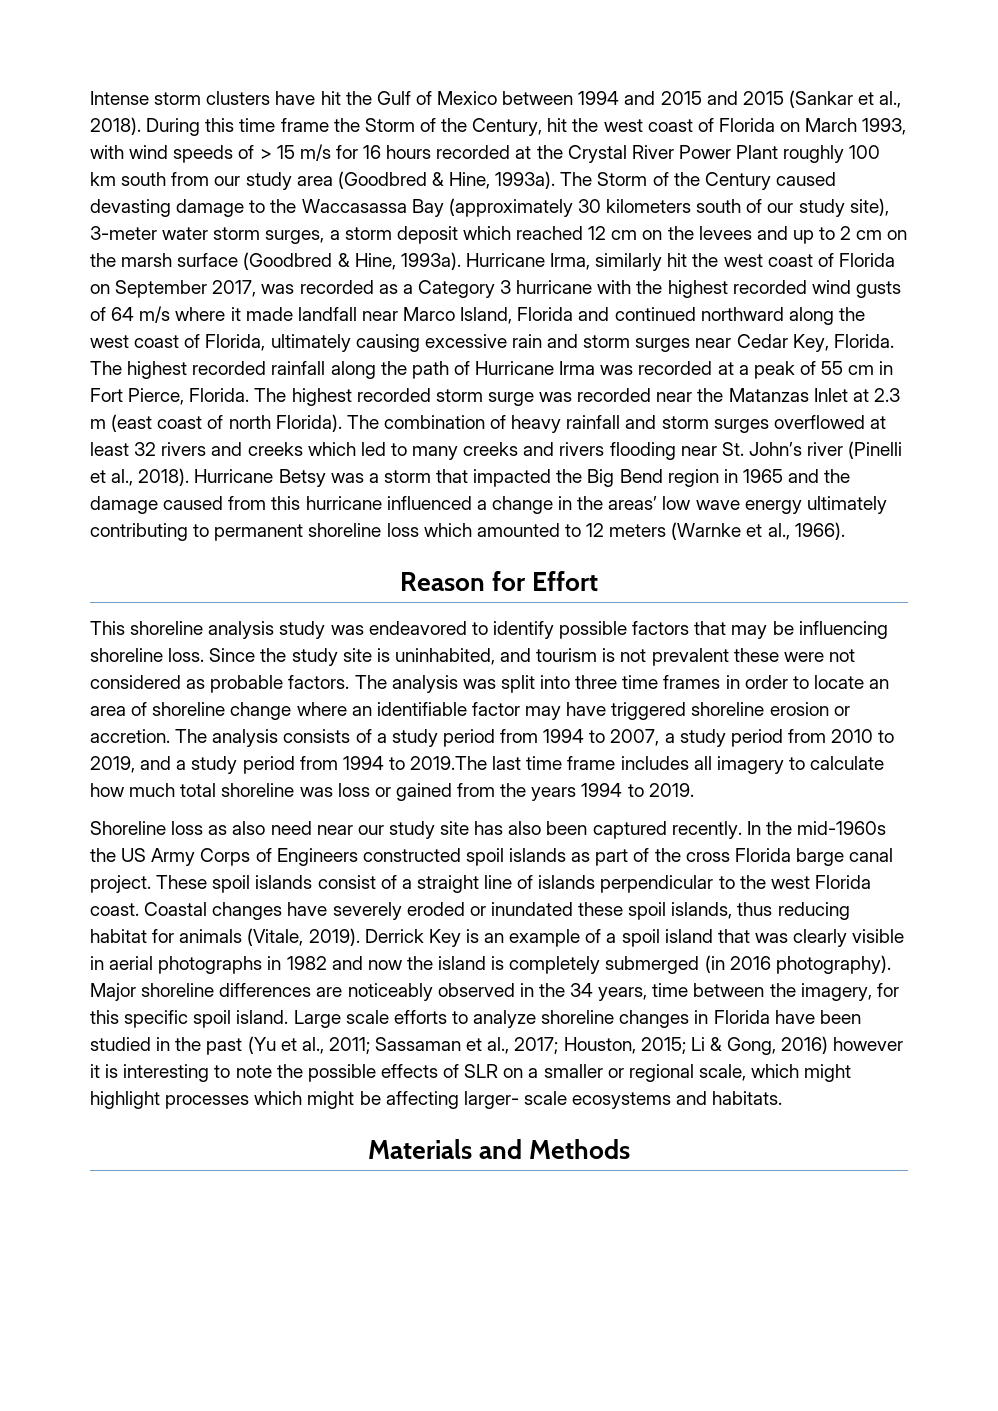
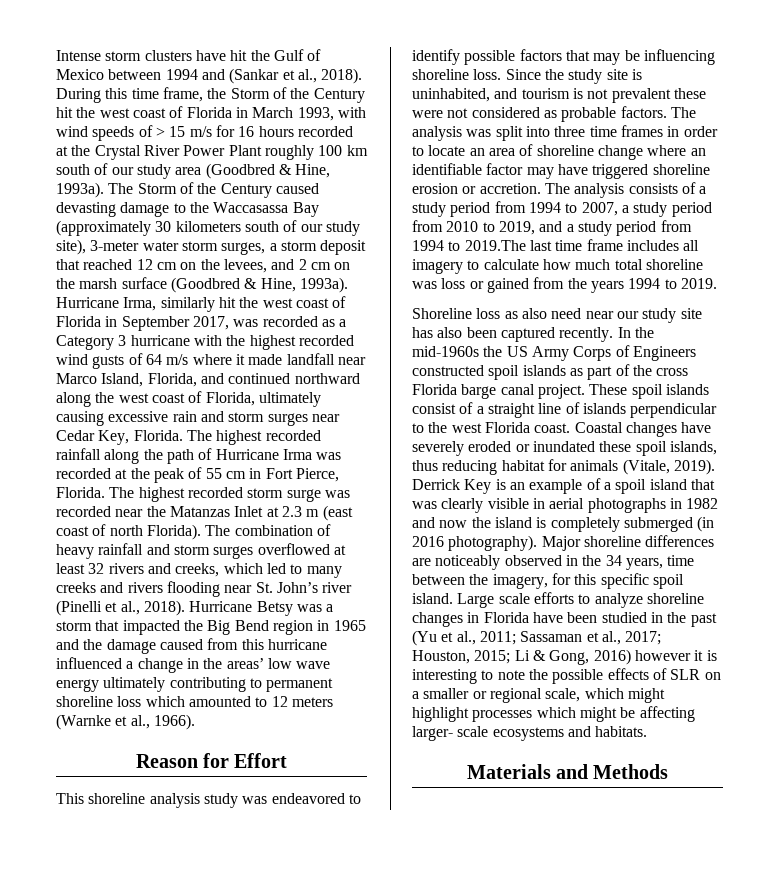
[660,91,784,105] 2015 and 2015 -> (225, 74) none
[280,118,329,132] frame -> [162,87,203,102] frame,
[472,118,801,136] Century, hit the west coast of Florida on -> [313,88,365,103] [56,106,248,118] Century hit the west coast of Florida in
[171,172,210,186] from -> [94,163,109,175] of
[462,226,511,240] which -> [56,259,80,270] that
[698,226,836,244] levees and up to -> [223,259,295,273] levees, and
[90,284,110,294] on -> [105,316,118,327] in
[517,307,574,321] Florida -> [147,373,197,387] Florida,
[738,365,749,375] a -> [130,468,150,479] the
[247,442,303,456] creeks -> [175,563,220,577] creeks,

